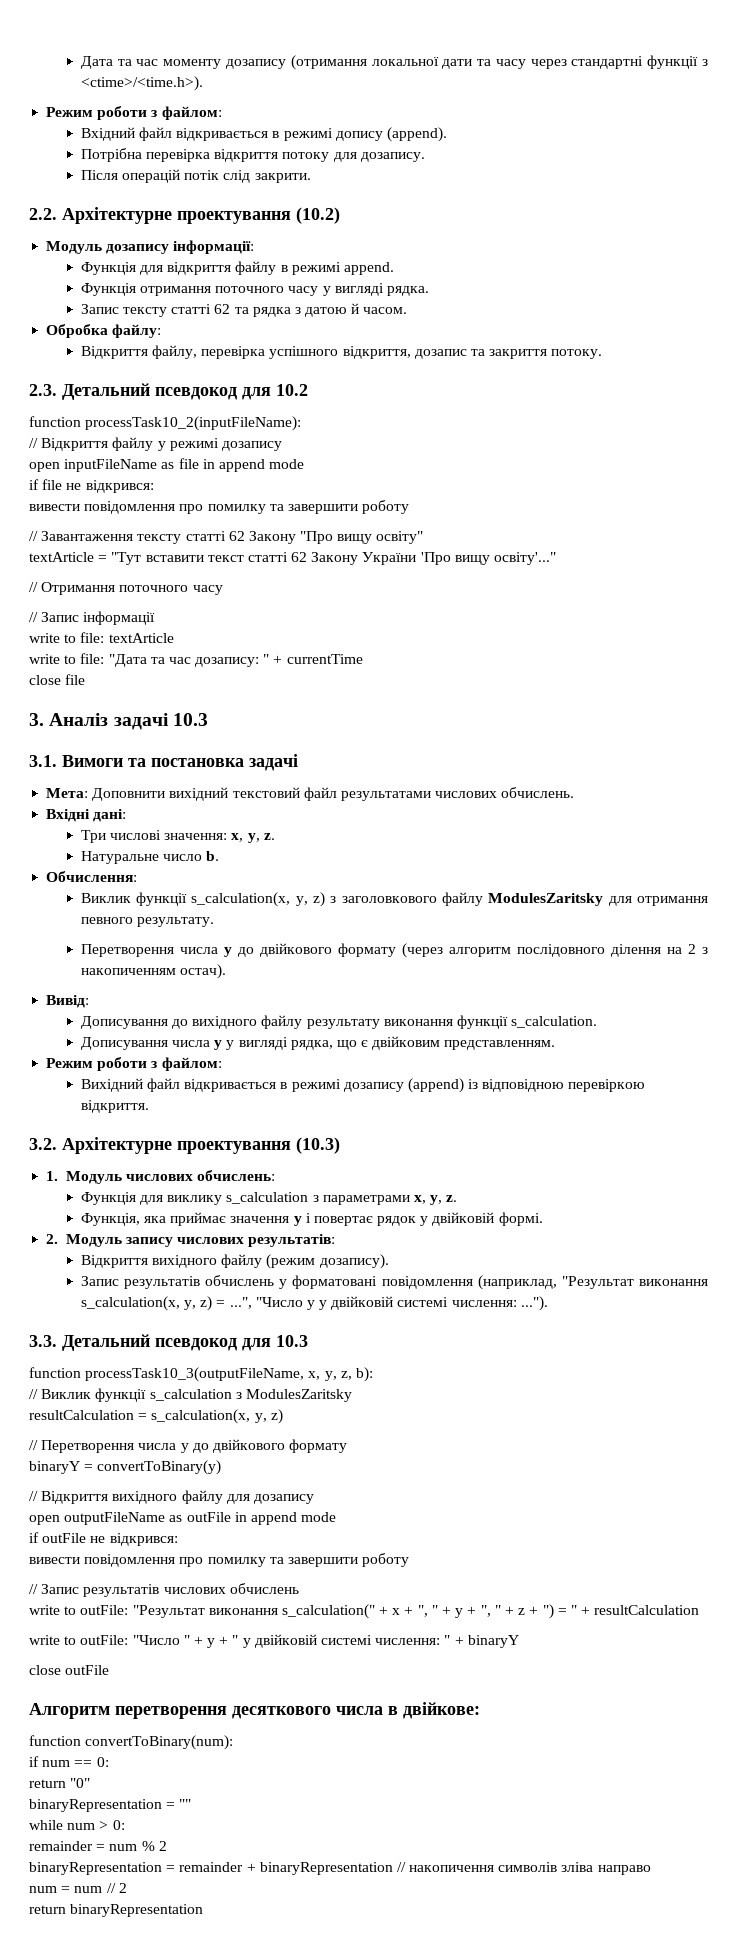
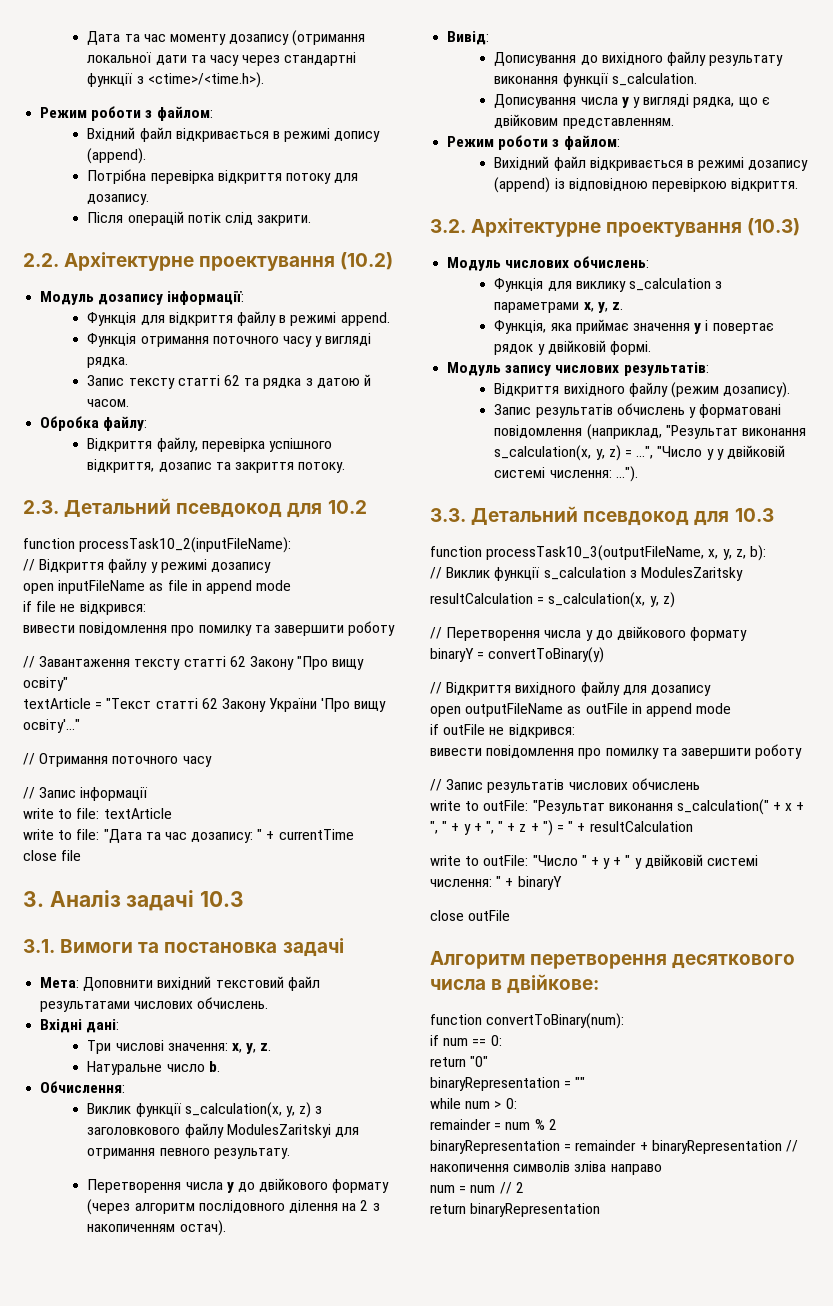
[111,552,244,565] "Тут вставити текст -> [106,698,152,709] "Текст
[488,893,604,906] ModulesZaritsky -> [226,1124,331,1138] ModulesZaritskyi
[46,1171,59,1181] 1. -> (801, 227) none
[46,1234,59,1244] 2. -> (651, 348) none

